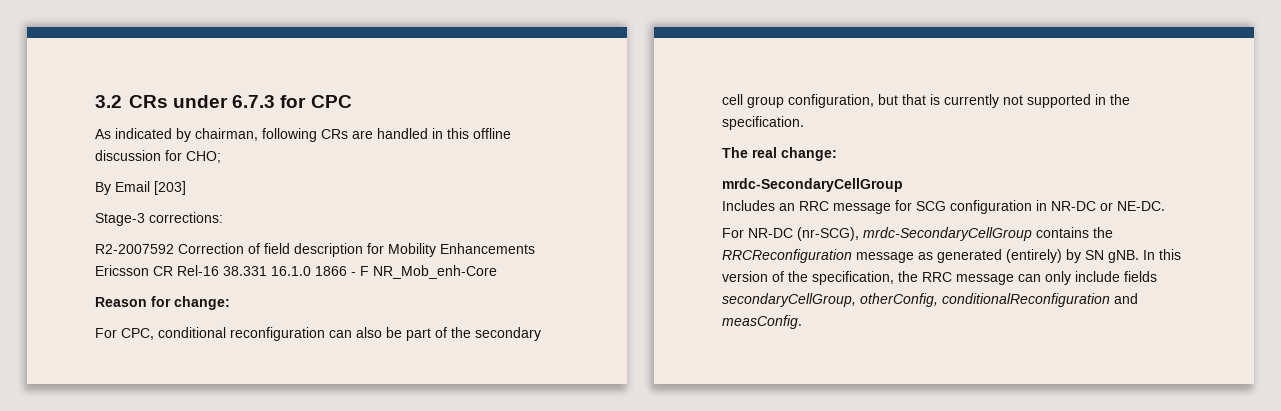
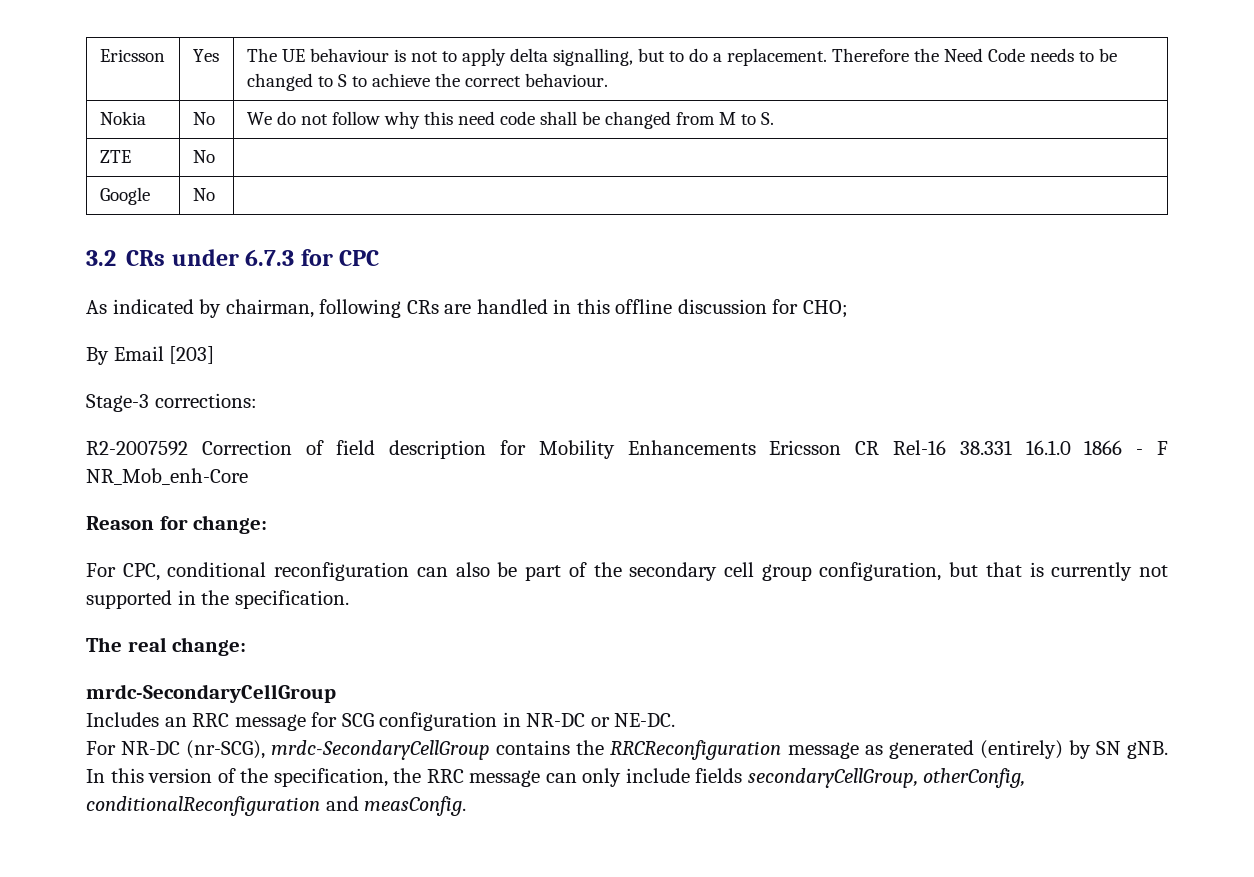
(95, 101) none -> [99,49,165,62] [192,49,219,62] [246,48,1117,66] [246,73,608,91] [99,111,146,125] [192,112,215,125] [246,111,774,129] [99,150,131,163] [192,150,215,163] [99,187,150,205] [192,188,215,201] Ericsson | Yes | The UE behaviour is not to apply delta signalling, but to do a replacement. Therefore the Need Code needs to be changed to S to achieve the correct behaviour. // Nokia | No | We do not follow why this need code shall be changed from M to S. // ZTE | No | // Google | No | //

